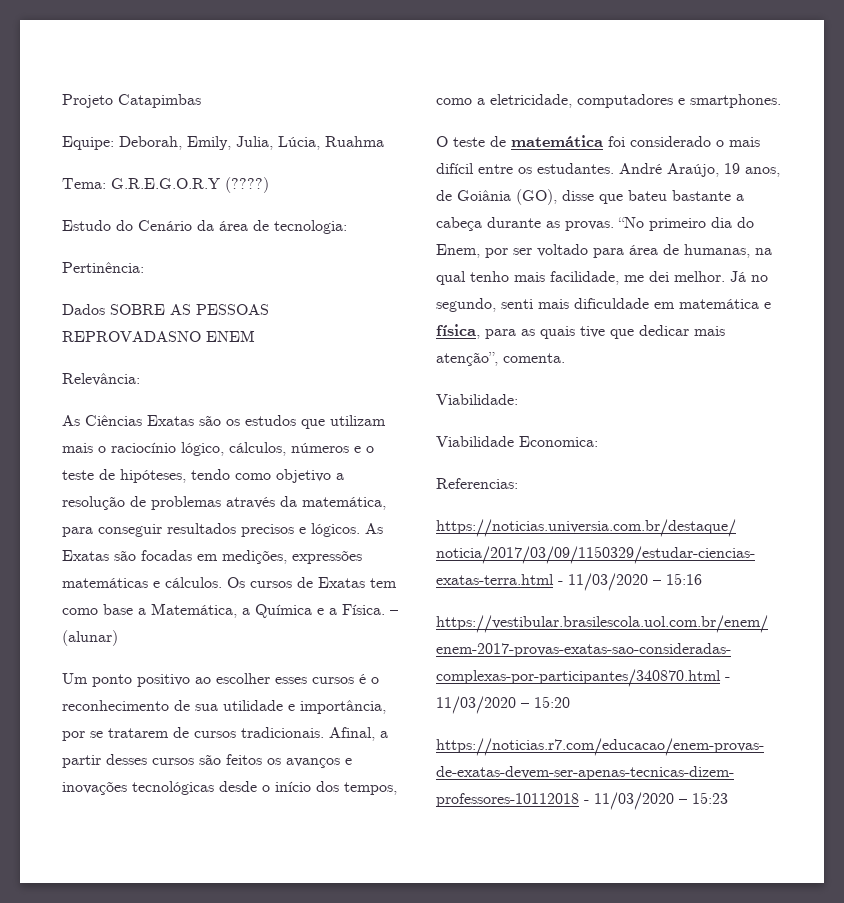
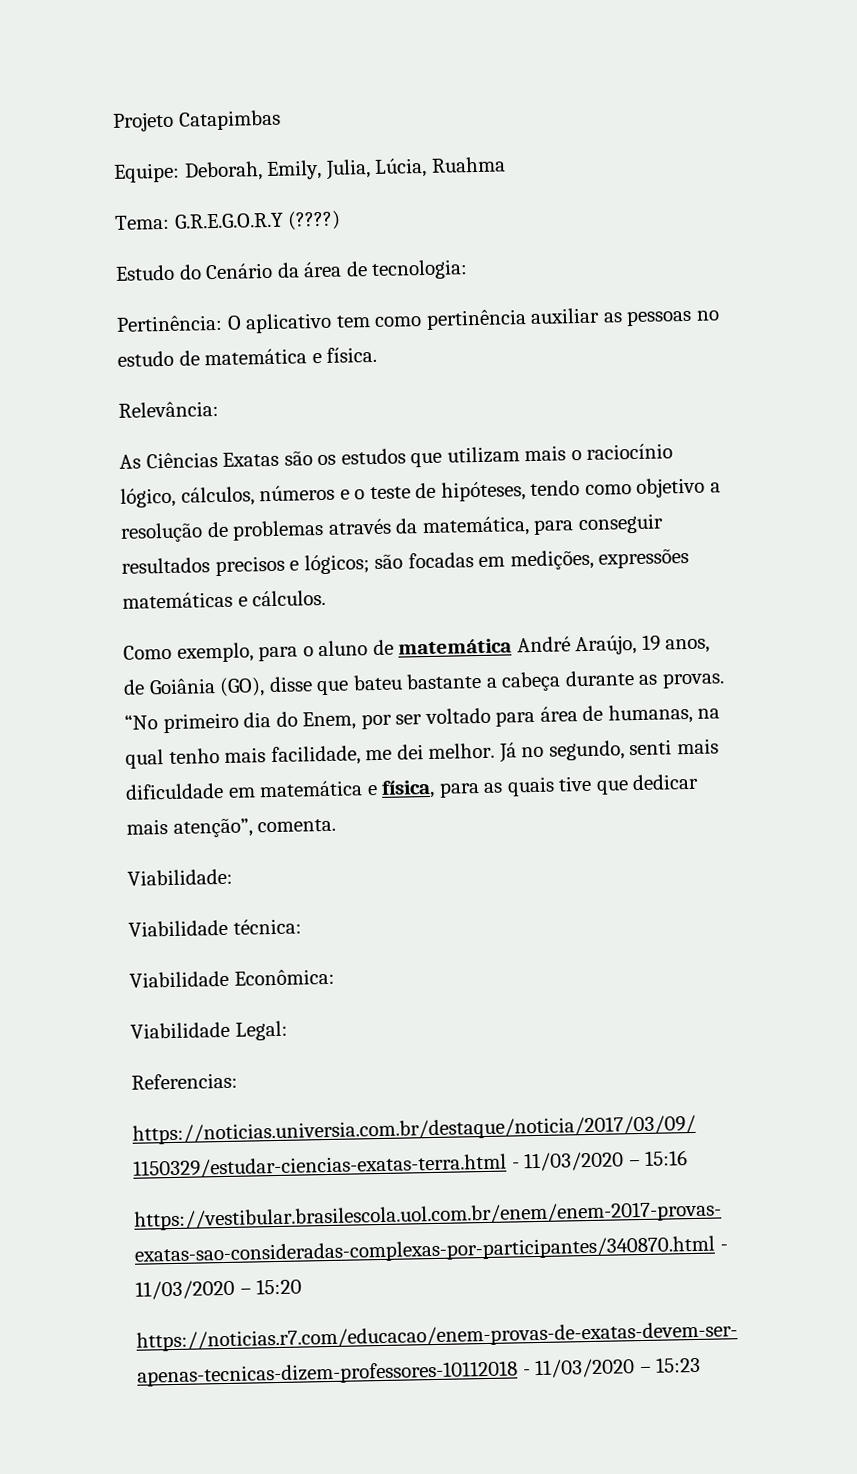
[62,304,269,315] [62,330,255,342] // Dados SOBRE AS PESSOAS REPROVADASNO ENEM -> [226,307,720,334] [117,346,378,367] O aplicativo tem como pertinência auxiliar as pessoas no estudo de matemática e física.
[311,523,383,537] [62,550,109,561] lógicos. As Exatas -> [303,554,370,575] lógicos;
[227,577,397,588] [62,603,398,618] [62,630,118,646] [62,673,379,687] [62,700,386,714] [62,727,388,741] [62,754,352,768] [62,781,397,795] [436,94,781,108] [436,135,760,147] [436,163,614,174] Os cursos de Exatas tem como base a Matemática, a Química e a Física. – (alunar) // Um ponto positivo ao escolher esses cursos é o reconhecimento de sua utilidade e importância, por se tratarem de cursos tradicionais. Afinal, a partir desses cursos são feitos os avanços e inovações tecnológicas desde o início dos tempos, como a eletricidade, computadores e smartphones. // O teste de matemática foi considerado o mais difícil entre os estudantes. -> [123,638,513,663] // Como exemplo, para o aluno de matemática
[519,436,598,447] Economica: -> [232,918,302,935] [129,968,335,988] [130,1020,288,1041] técnica: // Viabilidade Econômica: // Viabilidade Legal:

